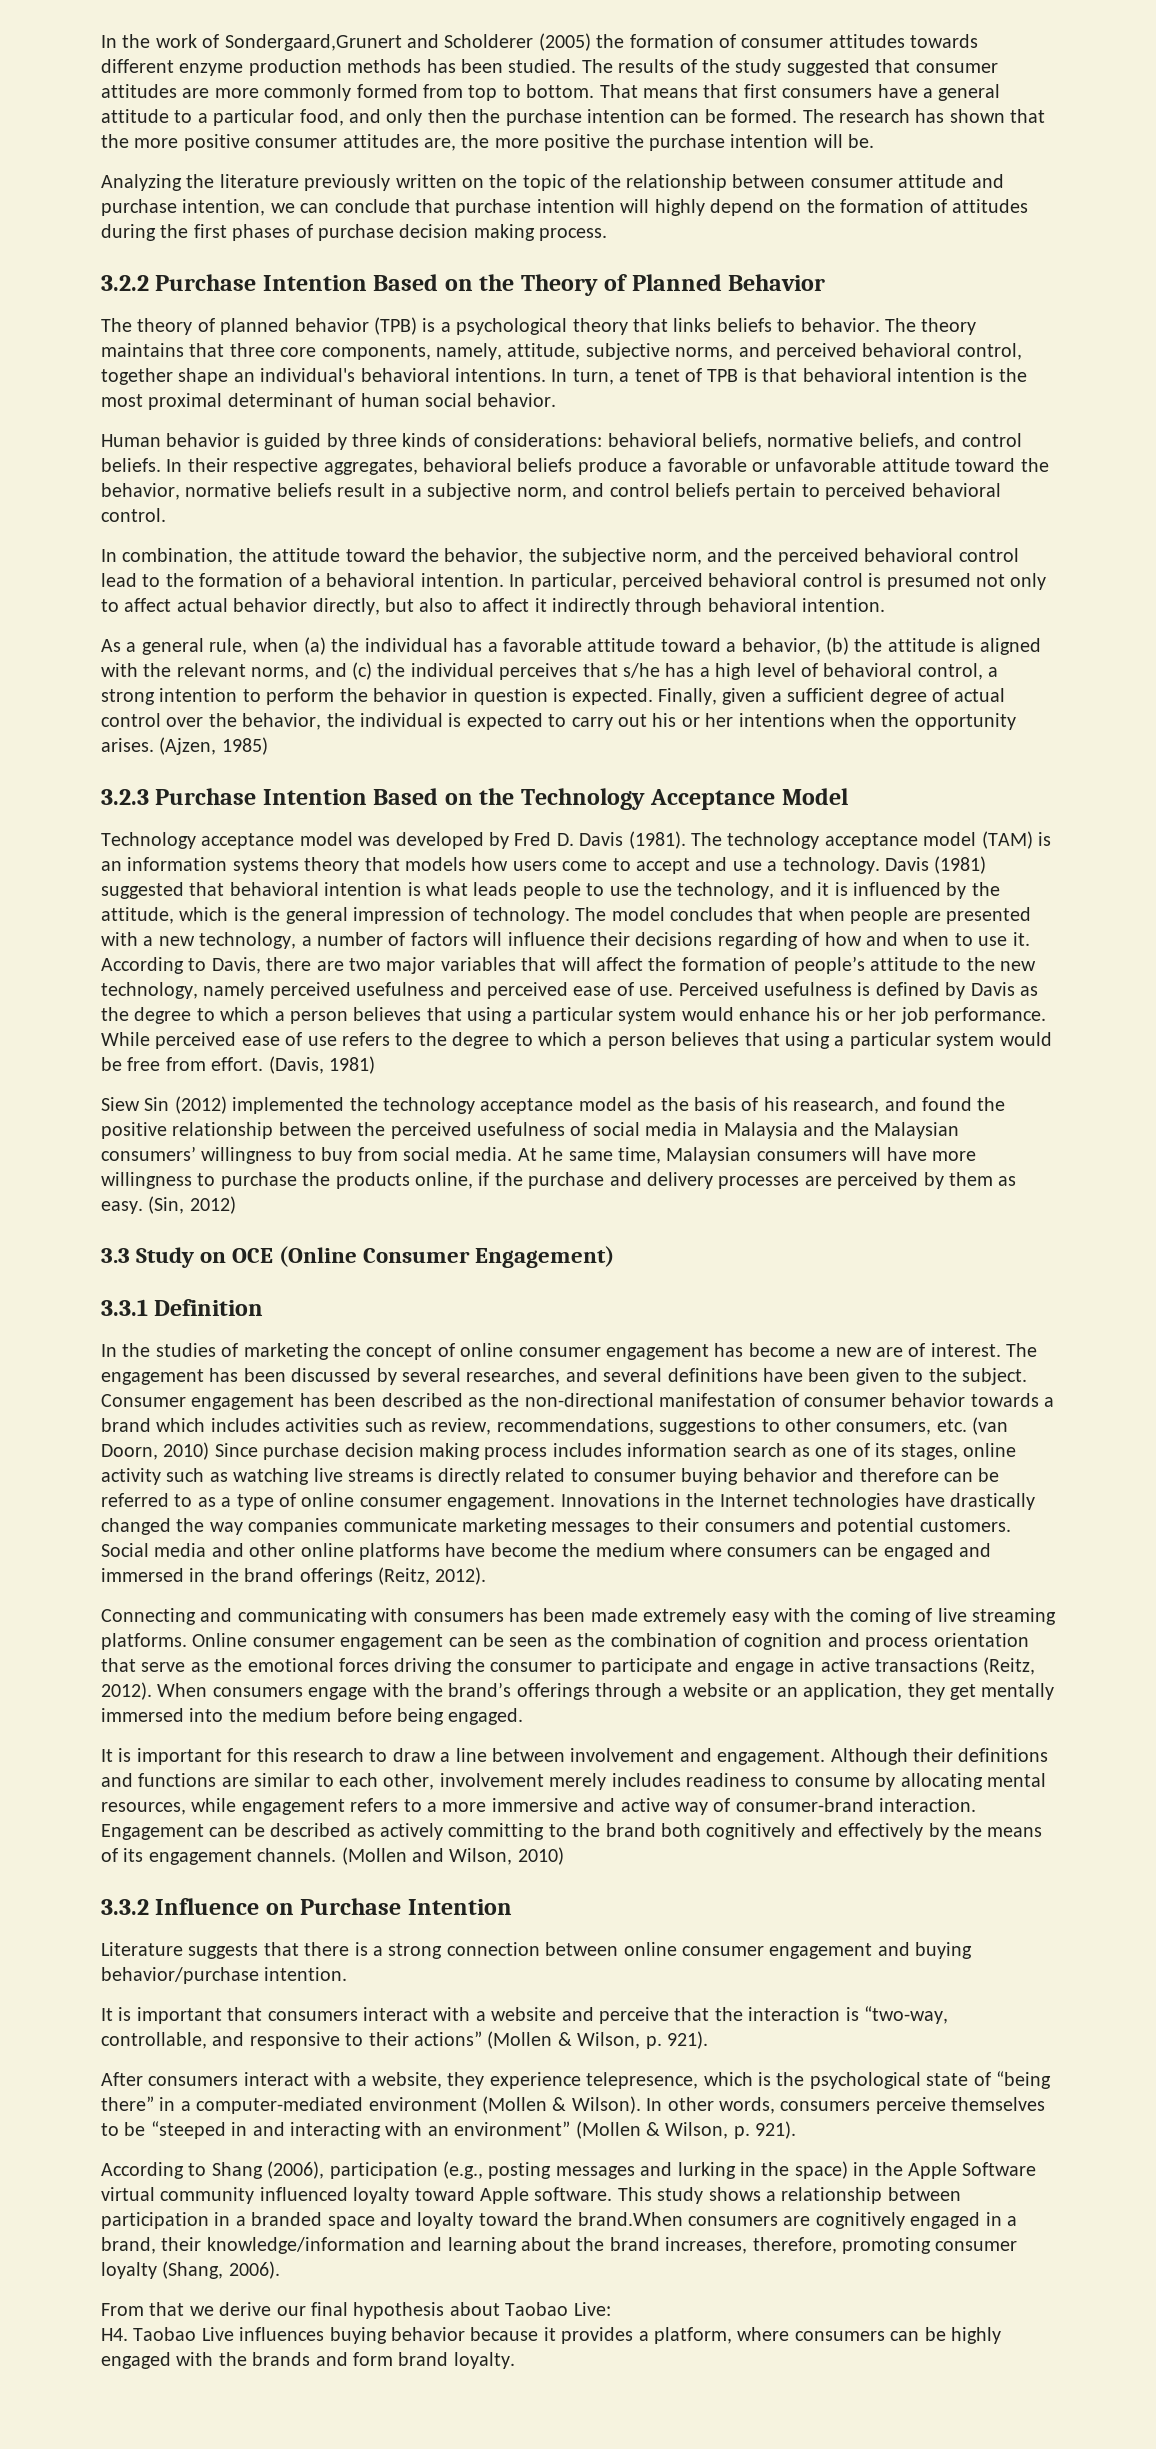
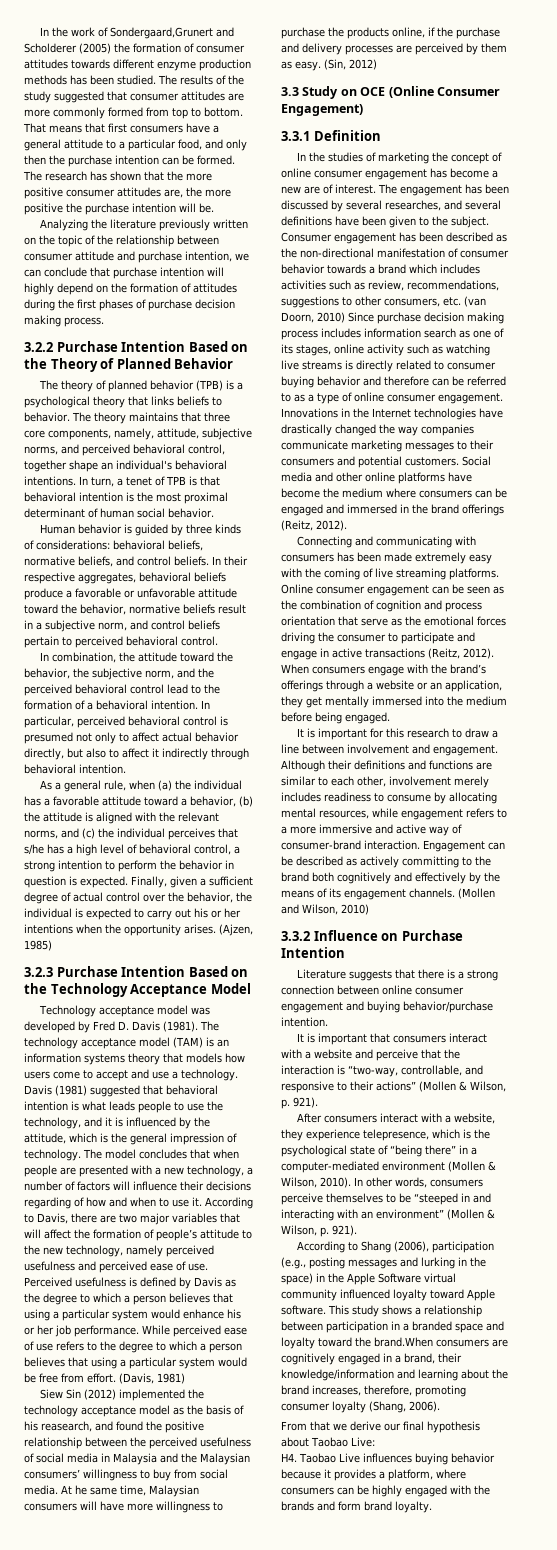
[571,2096,641,2114] Wilson). -> [281,1177,351,1188] Wilson, 2010).

